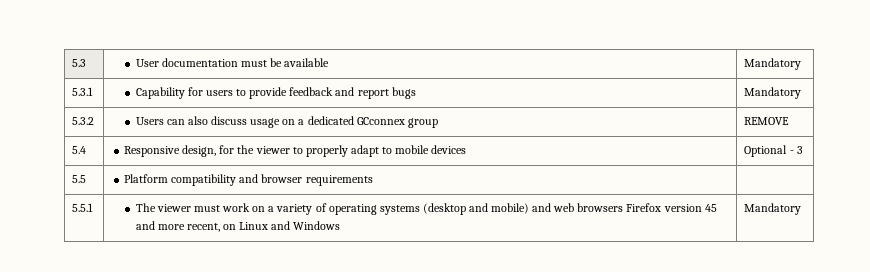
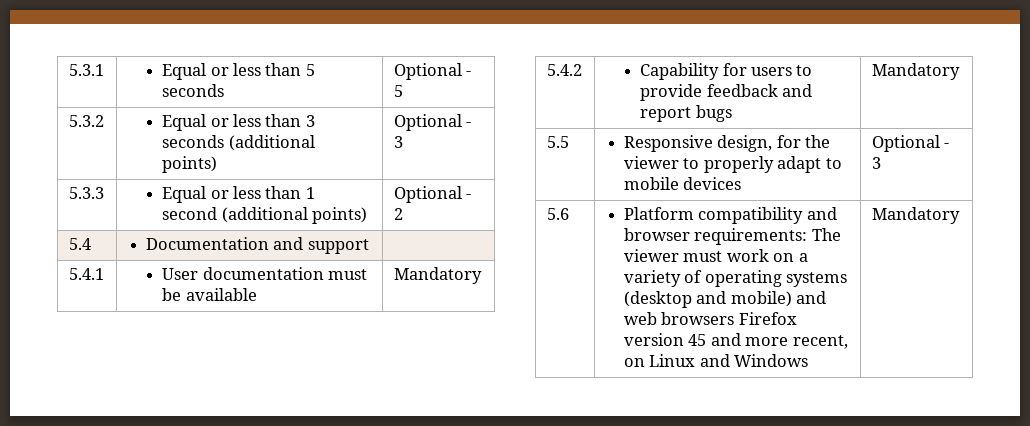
[72,59,87,67] 5.3 -> [68,64,104,76] [162,63,315,80] [162,84,225,97] [393,63,472,80] [393,85,403,97] [68,115,104,127] [162,114,315,131] [162,135,315,151] [162,156,218,173] [393,114,472,131] [393,136,403,148] [68,187,104,199] [162,186,315,203] [162,207,367,224] [393,186,472,203] [393,208,403,220] [68,238,91,250] [145,237,369,254] [68,268,104,280] 5.3.1 | Equal or less than 5 seconds | Optional - 5 // 5.3.2 | Equal or less than 3 seconds (additional points) | Optional - 3 // 5.3.3 | Equal or less than 1 second (additional points) | Optional - 2 // 5.4 | Documentation and support | // 5.4.1
[72,87,94,96] 5.3.1 -> [546,64,582,76] 5.4.2
[72,117,95,125] [135,116,438,128] [744,117,790,125] [72,146,87,154] 5.3.2 | Users can also discuss usage on a dedicated GCconnex group | REMOVE // 5.4 -> [546,136,569,148] 5.5
[72,175,87,183] 5.5 -> [546,208,569,220] 5.6
[305,175,373,186] [72,203,94,212] requirements | // 5.5.1 | -> [694,228,808,245] requirements:

